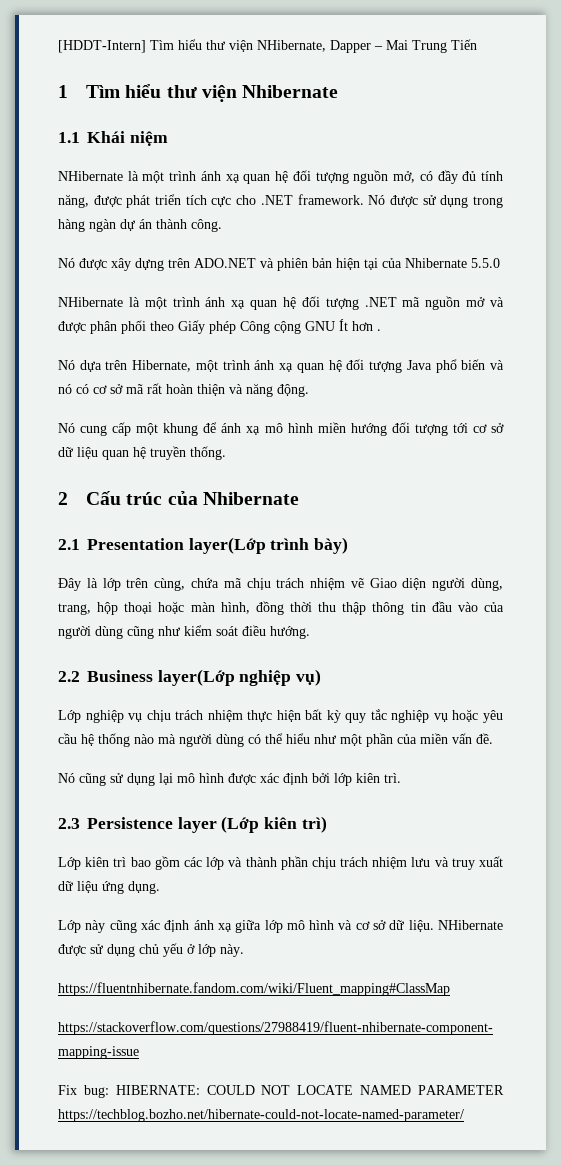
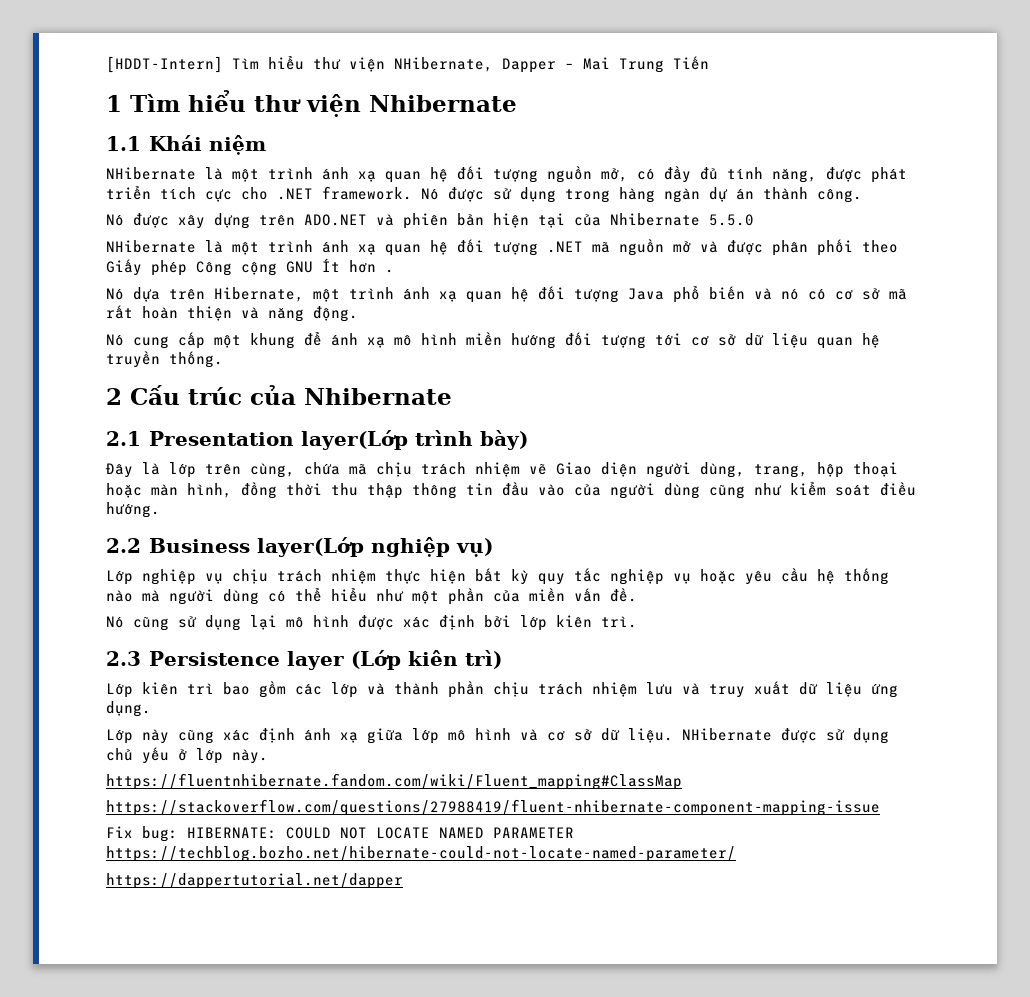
(464, 1115) none -> [106,873,403,889] // https://dappertutorial.net/dapper

